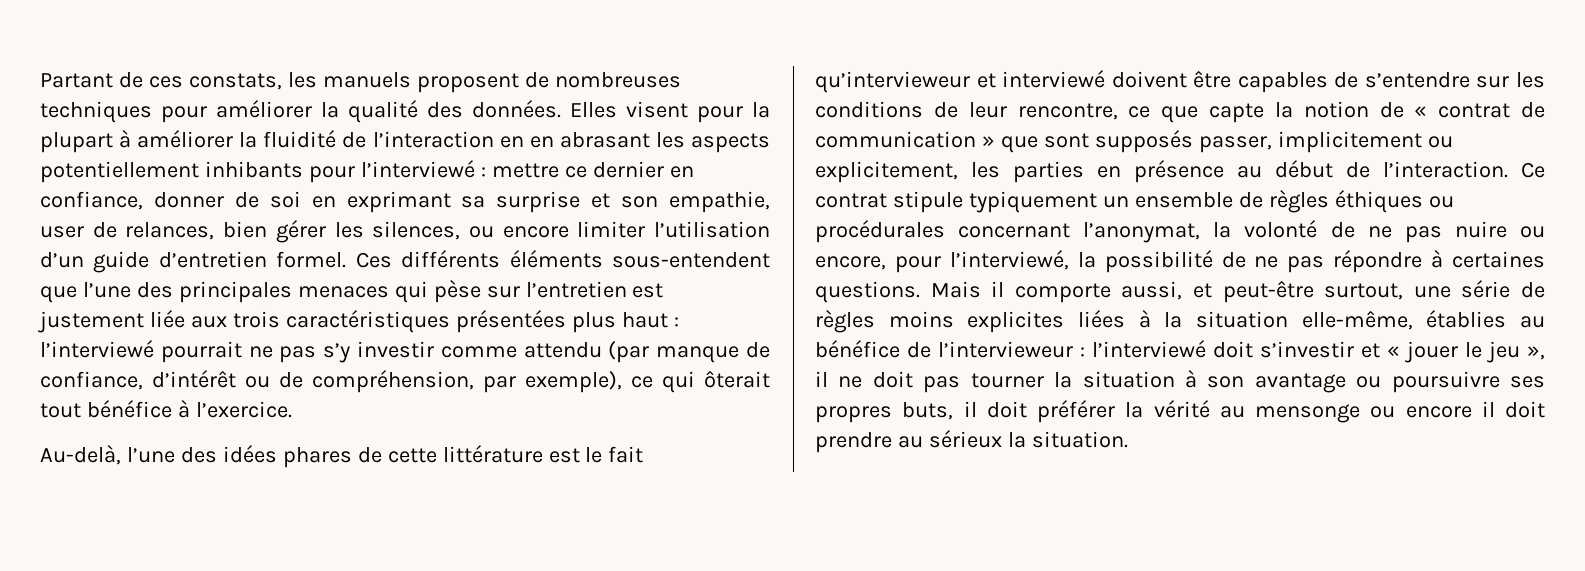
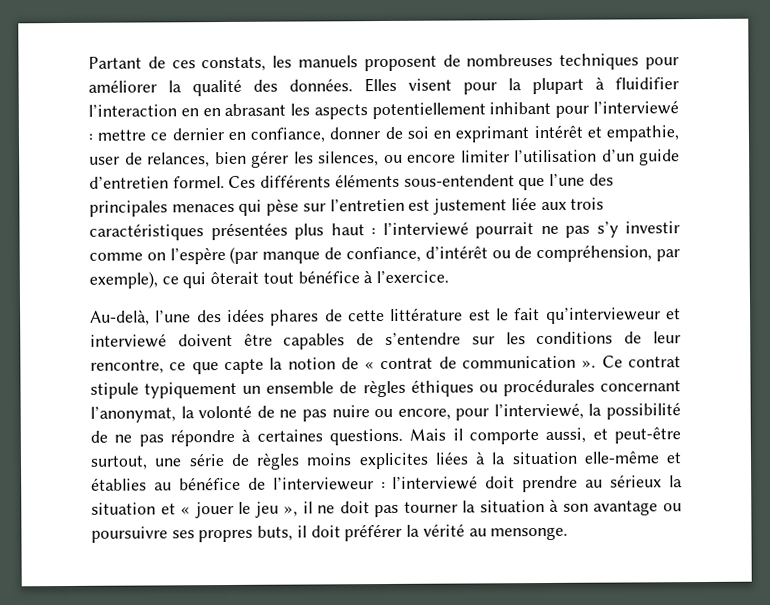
[137,130,367,148] améliorer la fluidité de -> [615,77,679,90] fluidifier
[204,161,303,178] inhibants -> [489,101,552,115] inhibant
[461,191,659,213] sa surprise et son -> [533,124,602,139] intérêt et
[523,342,602,358] attendu -> [146,247,226,265] on l’espère
[981,130,1453,153] [815,160,1508,183] » que sont supposés passer, implicitement ou explicitement, les parties en présence au début de l’interaction. -> [581,359,597,368] ».
[1301,310,1413,330] elle-même, -> [583,451,682,464] elle-même et
[1260,341,1354,358] s’investir -> [522,474,684,493] [91,502,156,515] prendre au sérieux la situation
[1255,401,1545,423] [815,430,1128,453] mensonge ou encore il doit prendre au sérieux la situation. -> [490,526,569,541] mensonge.

